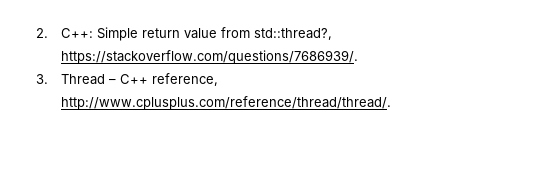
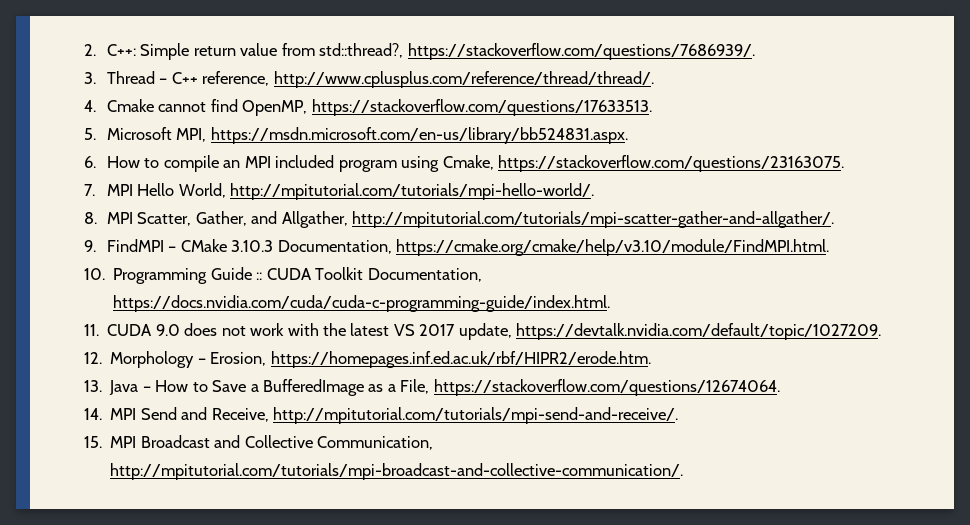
(391, 103) none -> [84,99,652,116] [84,127,628,144] [84,155,845,172] [84,183,595,200] [84,211,835,228] [84,239,830,256] [84,267,482,284] [113,295,611,312] [84,323,882,340] [84,351,651,368] [84,379,780,396] [84,407,679,424] [84,435,434,450] [110,463,684,480] // 4. Cmake cannot find OpenMP, https://stackoverflow.com/questions/17633513. // 5. Microsoft MPI, https://msdn.microsoft.com/en-us/library/bb524831.aspx. // 6. How to compile an MPI included program using Cmake, https://stackoverflow.com/questions/23163075. // 7. MPI Hello World, http://mpitutorial.com/tutorials/mpi-hello-world/. // 8. MPI Scatter, Gather, and Allgather, http://mpitutorial.com/tutorials/mpi-scatter-gather-and-allgather/. // 9. FindMPI – CMake 3.10.3 Documentation, https://cmake.org/cmake/help/v3.10/module/FindMPI.html. // 10. Programming Guide :: CUDA Toolkit Documentation, https://docs.nvidia.com/cuda/cuda-c-programming-guide/index.html. // 11. CUDA 9.0 does not work with the latest VS 2017 update, https://devtalk.nvidia.com/default/topic/1027209. // 12. Morphology – Erosion, https://homepages.inf.ed.ac.uk/rbf/HIPR2/erode.htm. // 13. Java – How to Save a BufferedImage as a File, https://stackoverflow.com/questions/12674064. // 14. MPI Send and Receive, http://mpitutorial.com/tutorials/mpi-send-and-receive/. // 15. MPI Broadcast and Collective Communication, http://mpitutorial.com/tutorials/mpi-broadcast-and-collective-communication/.

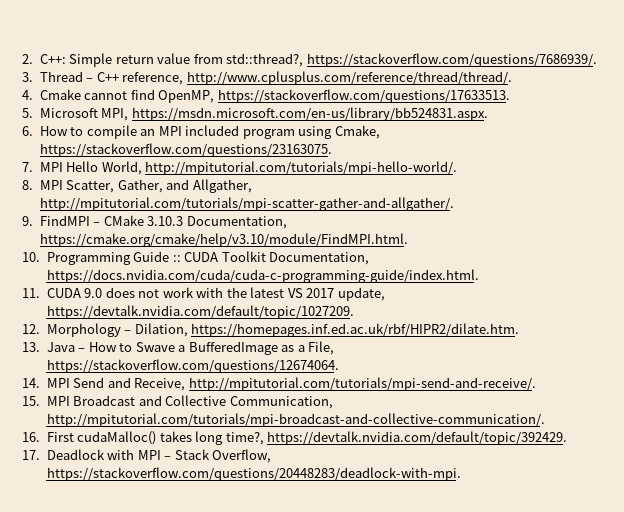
[210,351,651,368] Erosion, https://homepages.inf.ed.ac.uk/rbf/HIPR2/erode.htm. -> [134,323,520,337] Dilation, https://homepages.inf.ed.ac.uk/rbf/HIPR2/dilate.htm.
[212,380,247,392] Save -> [135,342,175,352] Swave
(684, 471) none -> [22,431,568,445] [22,449,272,463] [46,467,461,481] // 16. First cudaMalloc() takes long time?, https://devtalk.nvidia.com/default/topic/392429. // 17. Deadlock with MPI – Stack Overflow, https://stackoverflow.com/questions/20448283/deadlock-with-mpi.

